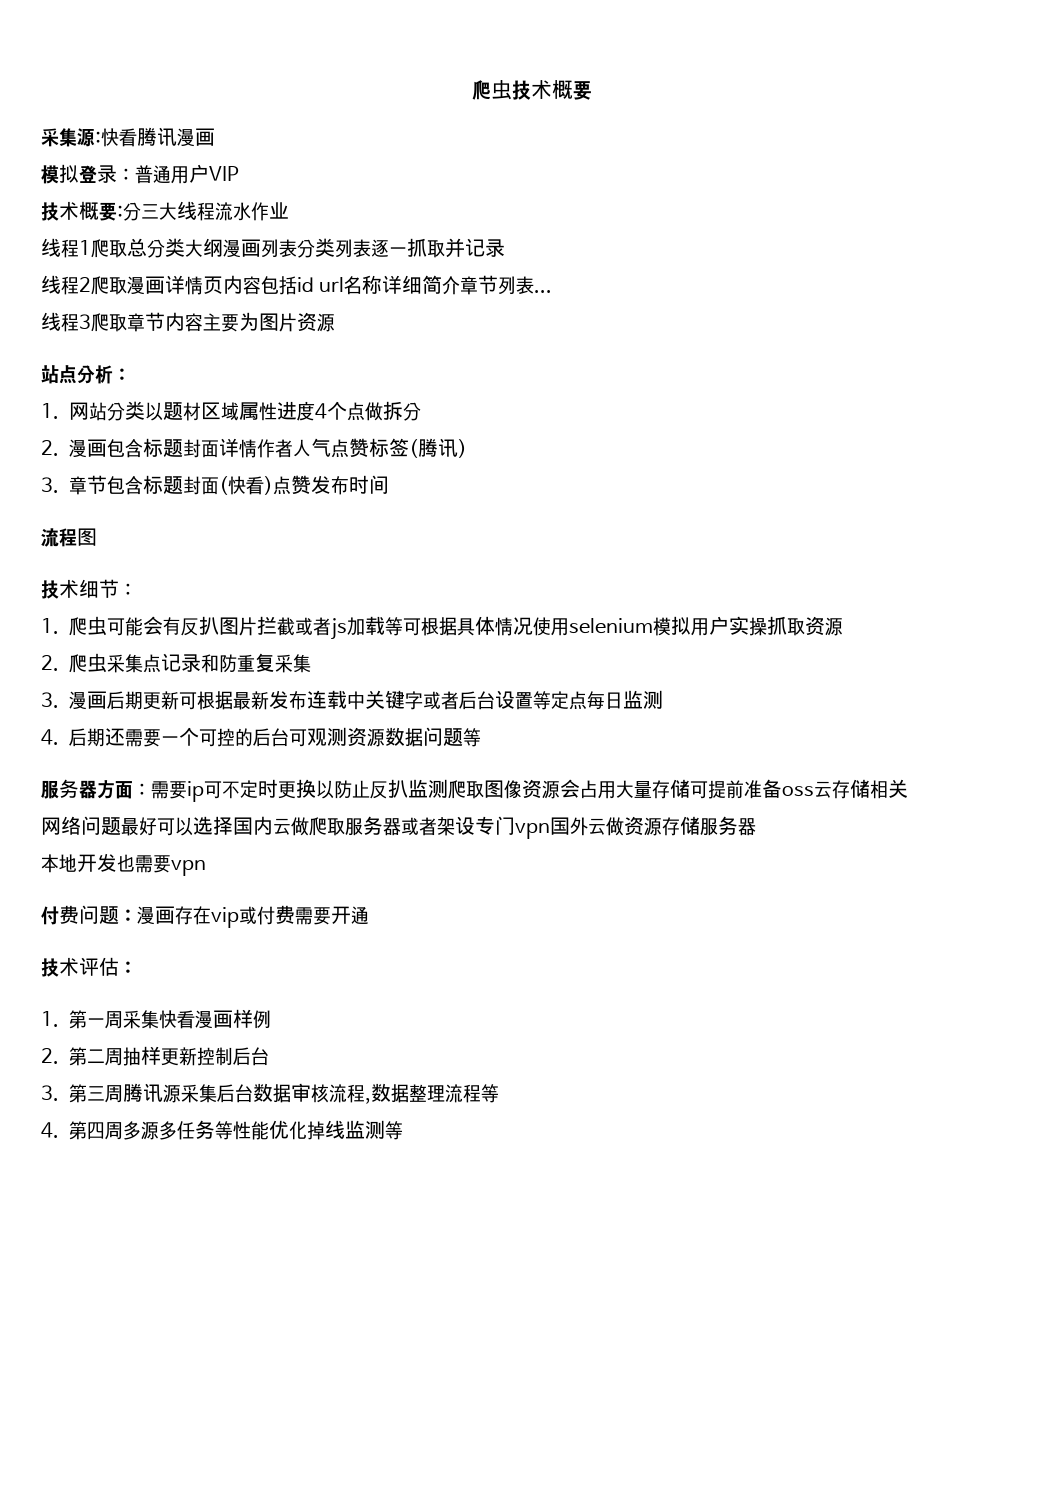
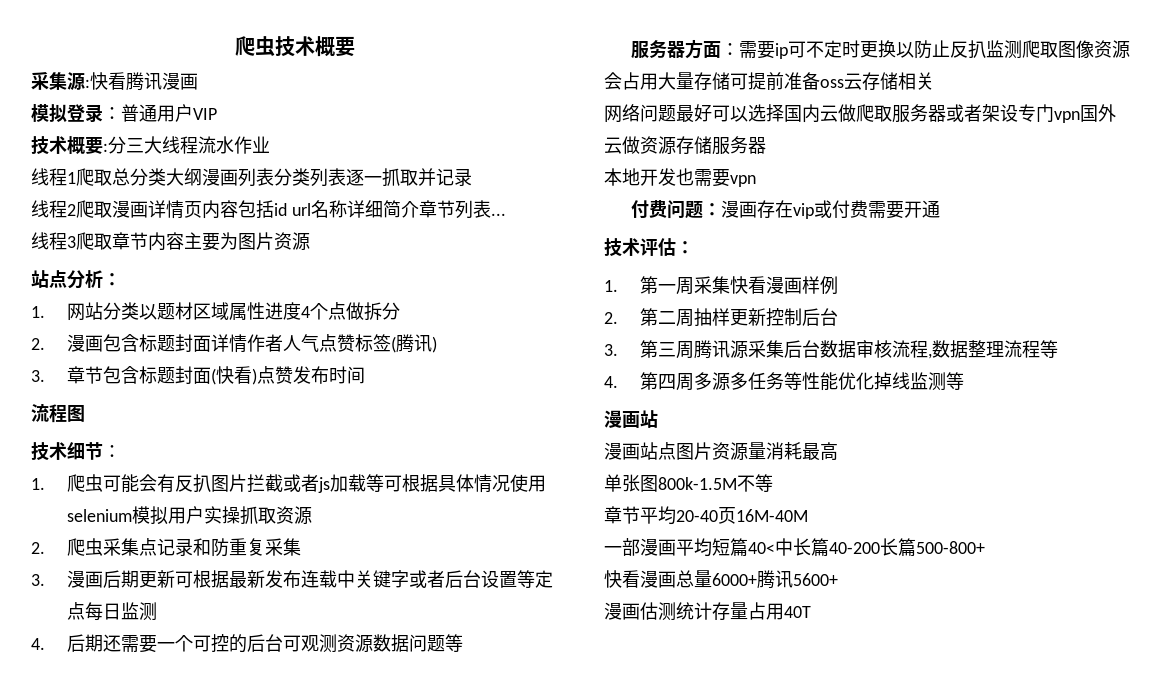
(403, 1130) none -> [604,410,658,428] [604,442,838,461] [604,474,773,492] [604,506,808,525] [604,538,985,557] [604,570,838,589] [604,602,811,621] // 漫画站 // 漫画站点图片资源量消耗最高 // 单张图800k-1.5M不等 // 章节平均20-40页16M-40M // 一部漫画平均短篇40<中长篇40-200长篇500-800+ // 快看漫画总量6000+腾讯5600+ // 漫画估测统计存量占用40T

